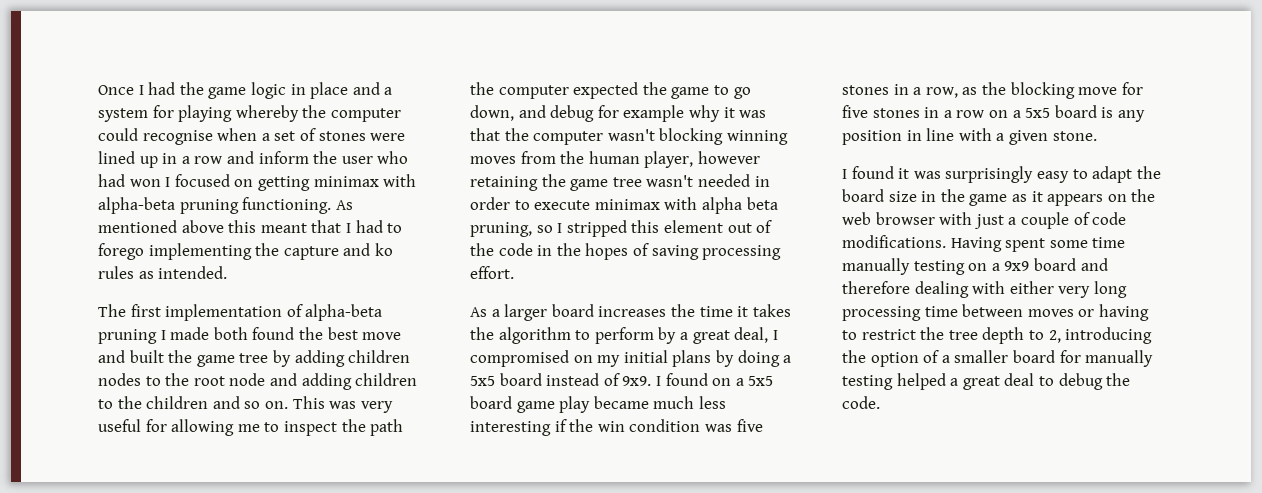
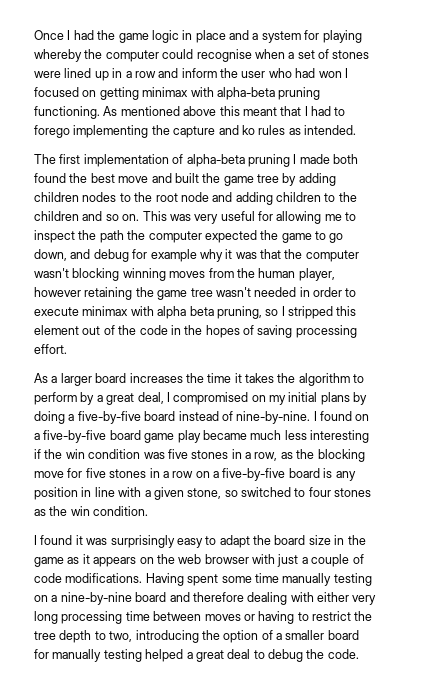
[470,376,495,386] 5x5 -> [77,411,141,424] five-by-five
[622,376,652,386] 9x9. -> [236,411,311,424] nine-by-nine.
[748,376,774,386] 5x5 -> [43,430,107,443] five-by-five
[1025,108,1051,118] 5x5 -> [222,468,286,481] five-by-five
[1052,131,1097,141] stone. -> [187,487,372,499] [34,506,149,516] stone, so switched to four stones as the win condition.
[1004,261,1030,271] 9x9 -> [60,592,132,605] nine-by-nine
[1048,330,1061,343] 2, -> [109,631,133,642] two,

